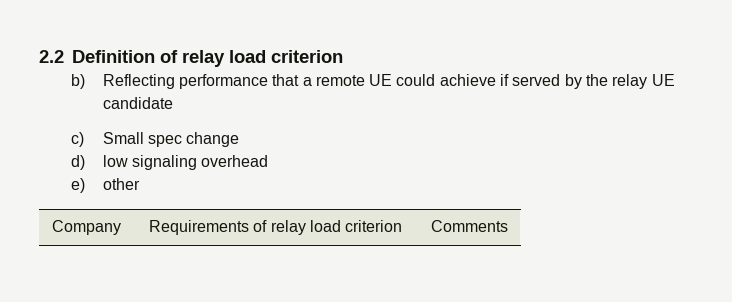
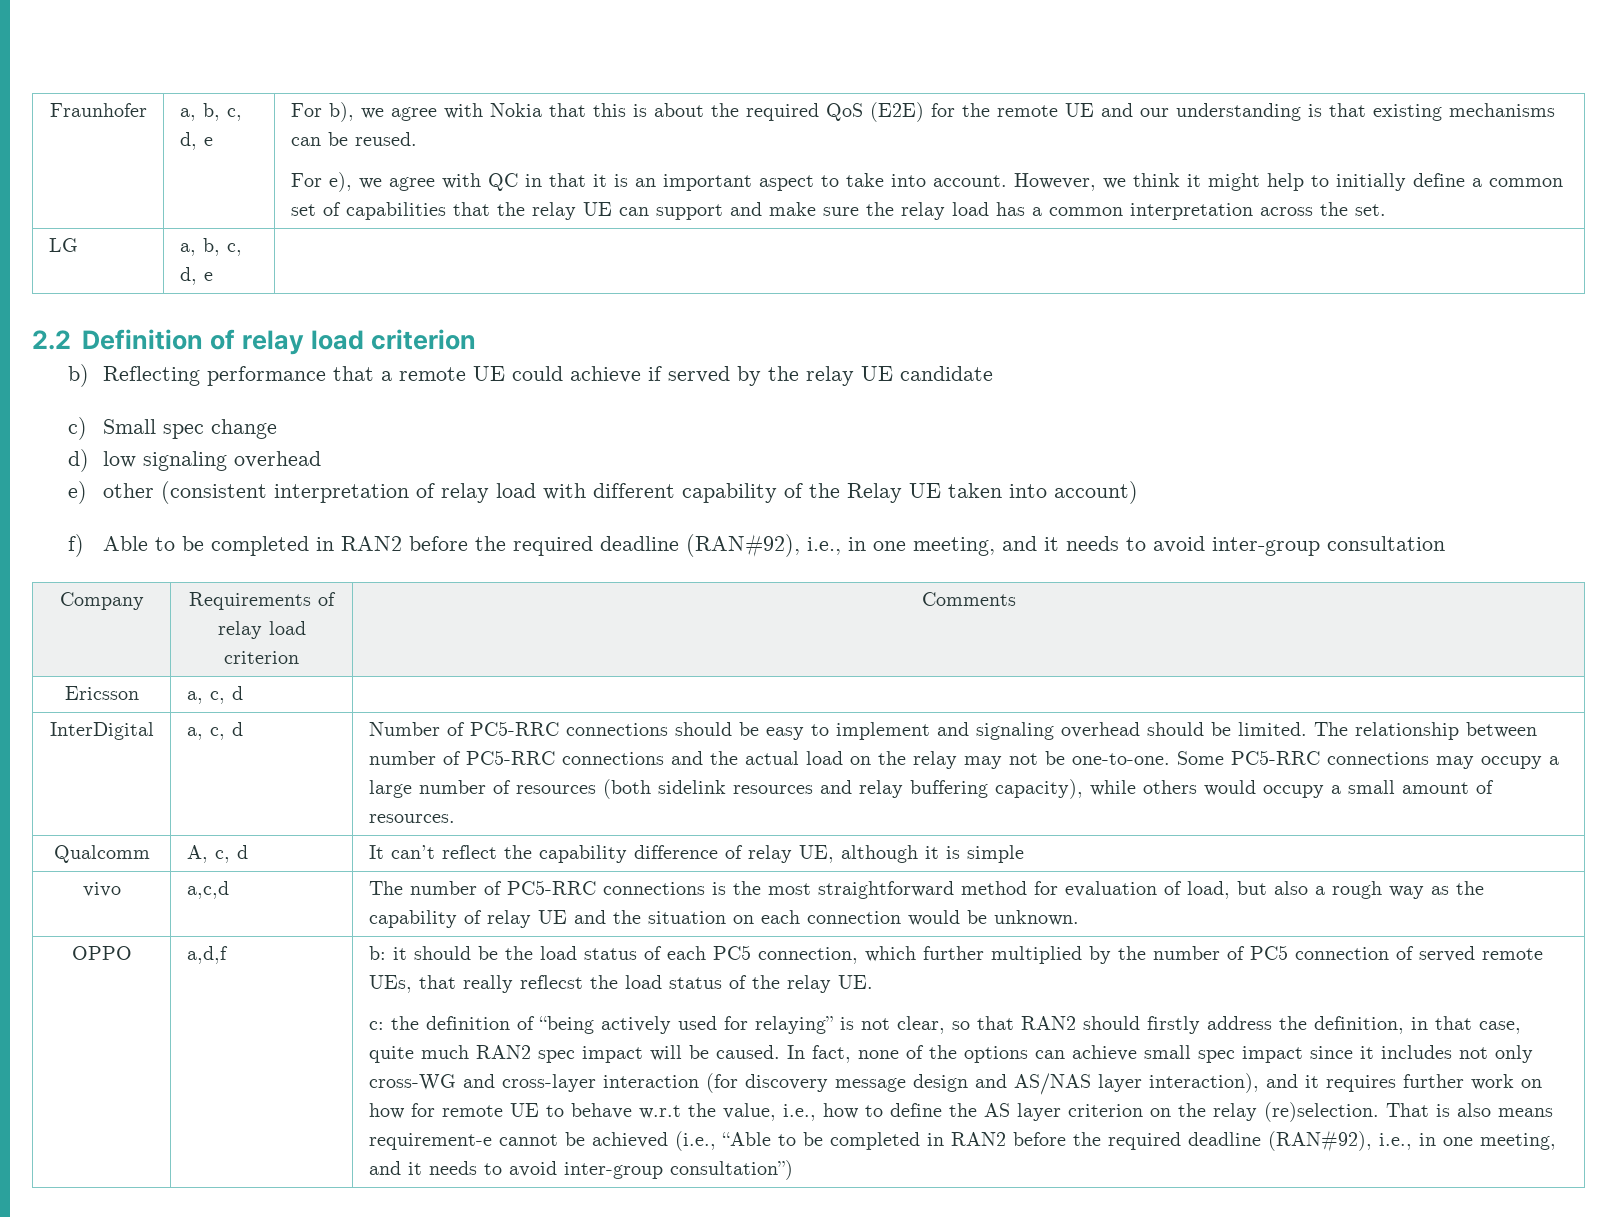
(39, 56) none -> [49,103,147,117] [179,103,242,121] [179,132,213,150] [290,102,1555,122] [290,132,417,146] [290,172,1563,192] [290,202,1386,220] [48,238,78,252] [179,238,242,256] [179,267,213,285] Fraunhofer | a, b, c, d, e | For b), we agree with Nokia that this is about the required QoS (E2E) for the remote UE and our understanding is that existing mechanisms can be reused. // For e), we agree with QC in that it is an important aspect to take into account. However, we think it might help to initially define a common set of capabilities that the relay UE can support and make sure the relay load has a common interpretation across the set. // LG | a, b, c, d, e | //
(140, 184) none -> [161,481,1139,504] [67,534,1446,557] (consistent interpretation of relay load with different capability of the Relay UE taken into account) // f) Able to be completed in RAN2 before the required deadline (RAN#92), i.e., in one meeting, and it needs to avoid inter-group consultation
(508, 226) none -> [64,686,139,700] [186,686,243,704] [49,722,154,740] [186,722,243,740] [368,721,1537,740] [368,750,1559,769] [368,779,1494,799] [368,814,455,823] [53,845,150,863] [186,845,248,863] [368,845,1024,863] [82,882,121,897] [186,881,229,899] [368,880,1484,899] [368,910,1079,928] [71,946,132,960] [186,946,228,964] [368,945,1543,964] [368,975,873,993] [368,1016,1521,1034] [368,1045,1533,1063] [368,1073,1542,1095] [368,1102,1553,1122] [368,1130,1556,1152] [368,1160,793,1180] // Ericsson | a, c, d | // InterDigital | a, c, d | Number of PC5-RRC connections should be easy to implement and signaling overhead should be limited. The relationship between number of PC5-RRC connections and the actual load on the relay may not be one-to-one. Some PC5-RRC connections may occupy a large number of resources (both sidelink resources and relay buffering capacity), while others would occupy a small amount of resources. // Qualcomm | A, c, d | It can’t reflect the capability difference of relay UE, although it is simple // vivo | a,c,d | The number of PC5-RRC connections is the most straightforward method for evaluation of load, but also a rough way as the capability of relay UE and the situation on each connection would be unknown. // OPPO | a,d,f | b: it should be the load status of each PC5 connection, which further multiplied by the number of PC5 connection of served remote UEs, that really reflecst the load status of the relay UE. // c: the definition of “being actively used for relaying” is not clear, so that RAN2 should firstly address the definition, in that case, quite much RAN2 spec impact will be caused. In fact, none of the options can achieve small spec impact since it includes not only cross-WG and cross-layer interaction (for discovery message design and AS/NAS layer interaction), and it requires further work on how for remote UE to behave w.r.t the value, i.e., how to define the AS layer criterion on the relay (re)selection. That is also means requirement-e cannot be achieved (i.e., “Able to be completed in RAN2 before the required deadline (RAN#92), i.e., in one meeting, and it needs to avoid inter-group consultation”)

